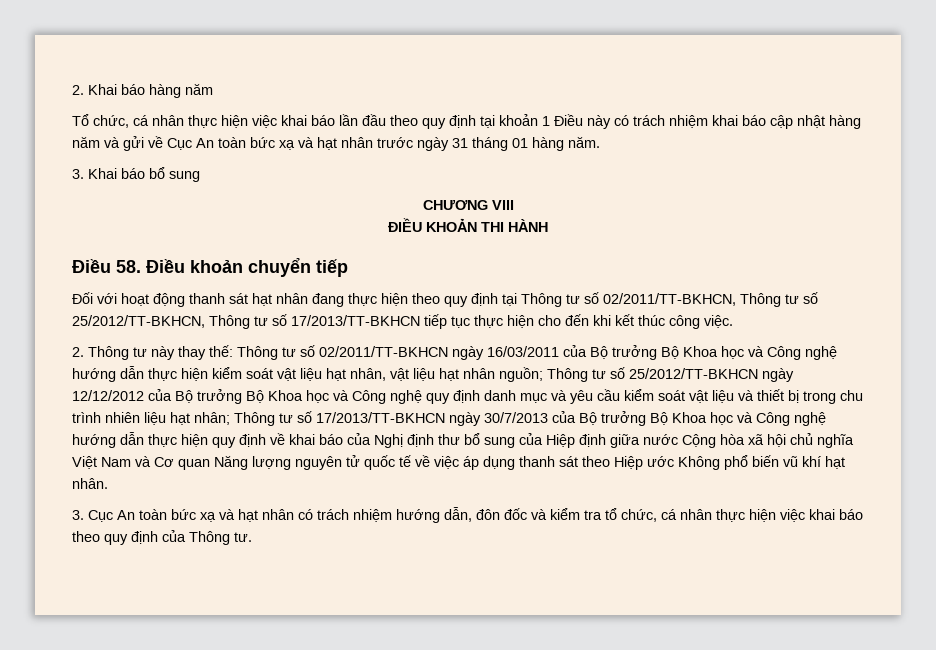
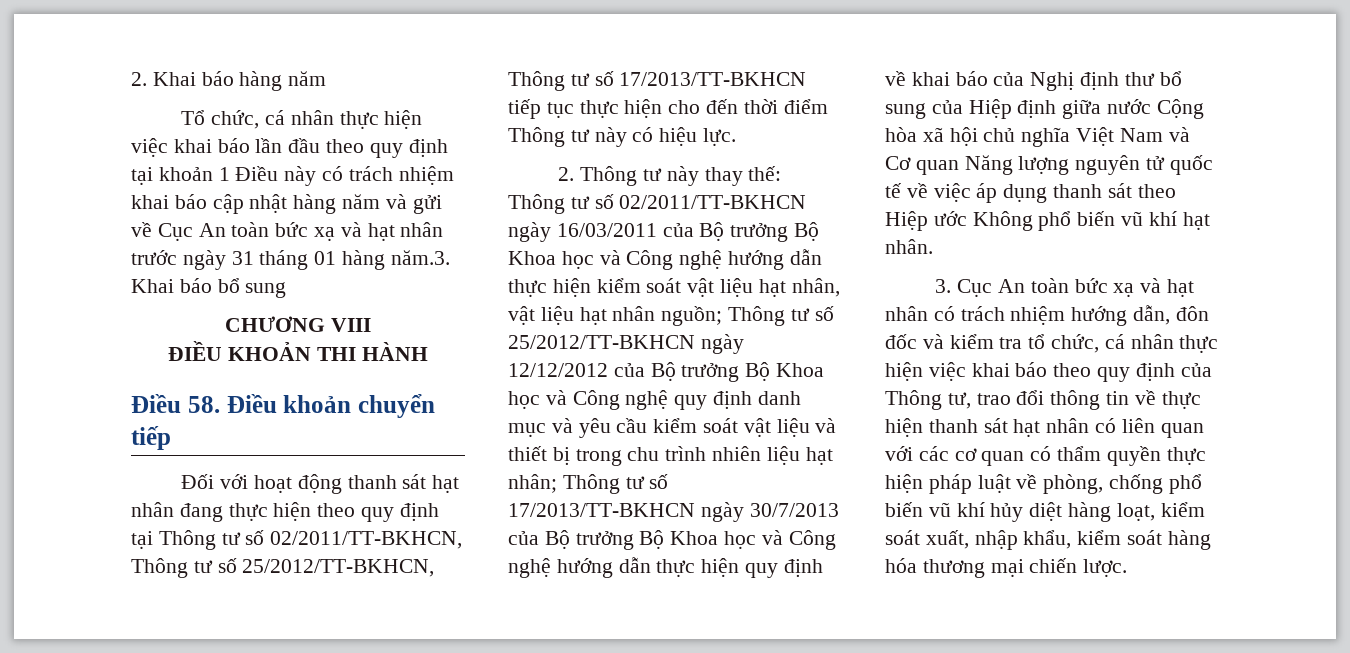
[568,136,600,148] [72,169,84,179] năm. // 3. -> [390,250,450,265] năm.3.
[593,314,733,329] khi kết thúc công việc. -> [743,99,828,114] [508,127,737,147] thời điểm Thông tư này có hiệu lực.
[234,532,252,542] tư. -> [947,390,1201,410] [885,418,1204,438] [885,446,1206,466] [885,474,1202,494] [885,502,1205,522] [885,530,1211,550] [885,558,1128,578] tư, trao đổi thông tin về thực hiện thanh sát hạt nhân có liên quan với các cơ quan có thẩm quyền thực hiện pháp luật về phòng, chống phổ biến vũ khí hủy diệt hàng loạt, kiểm soát xuất, nhập khẩu, kiểm soát hàng hóa thương mại chiến lược.

